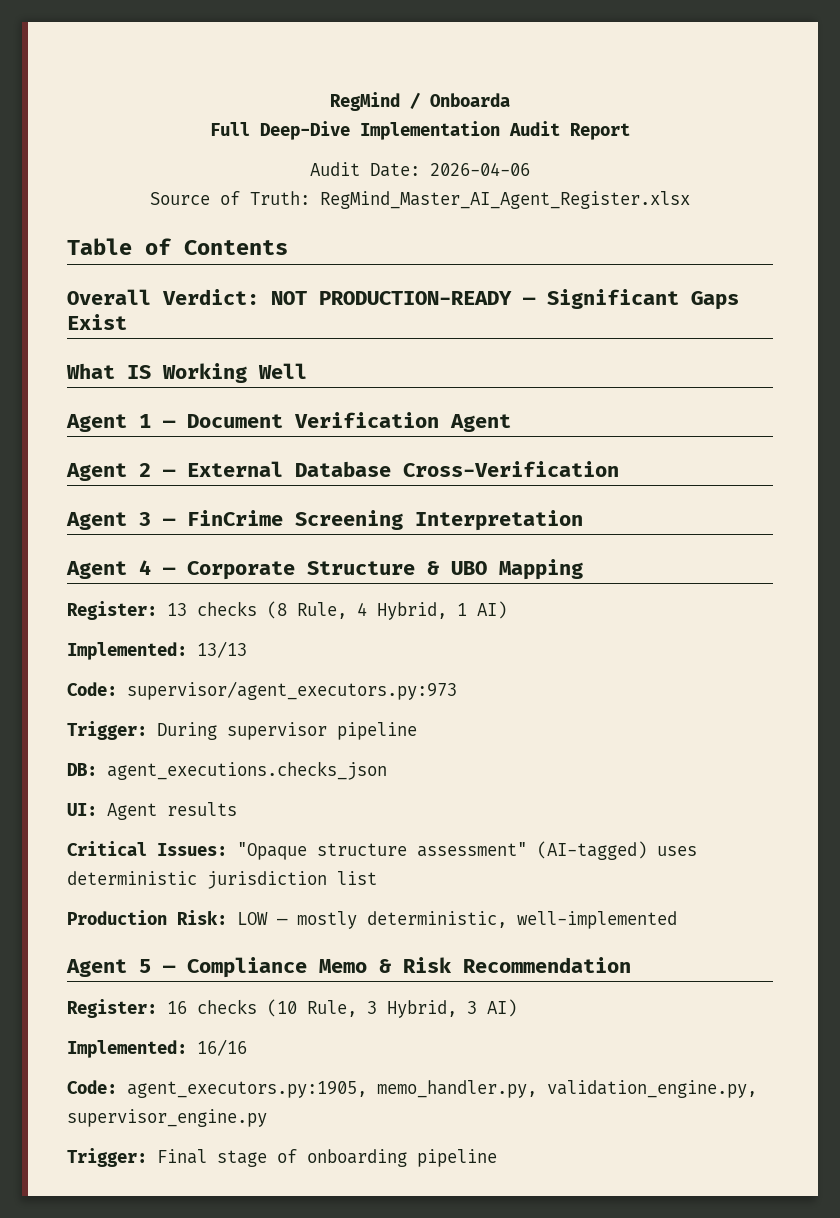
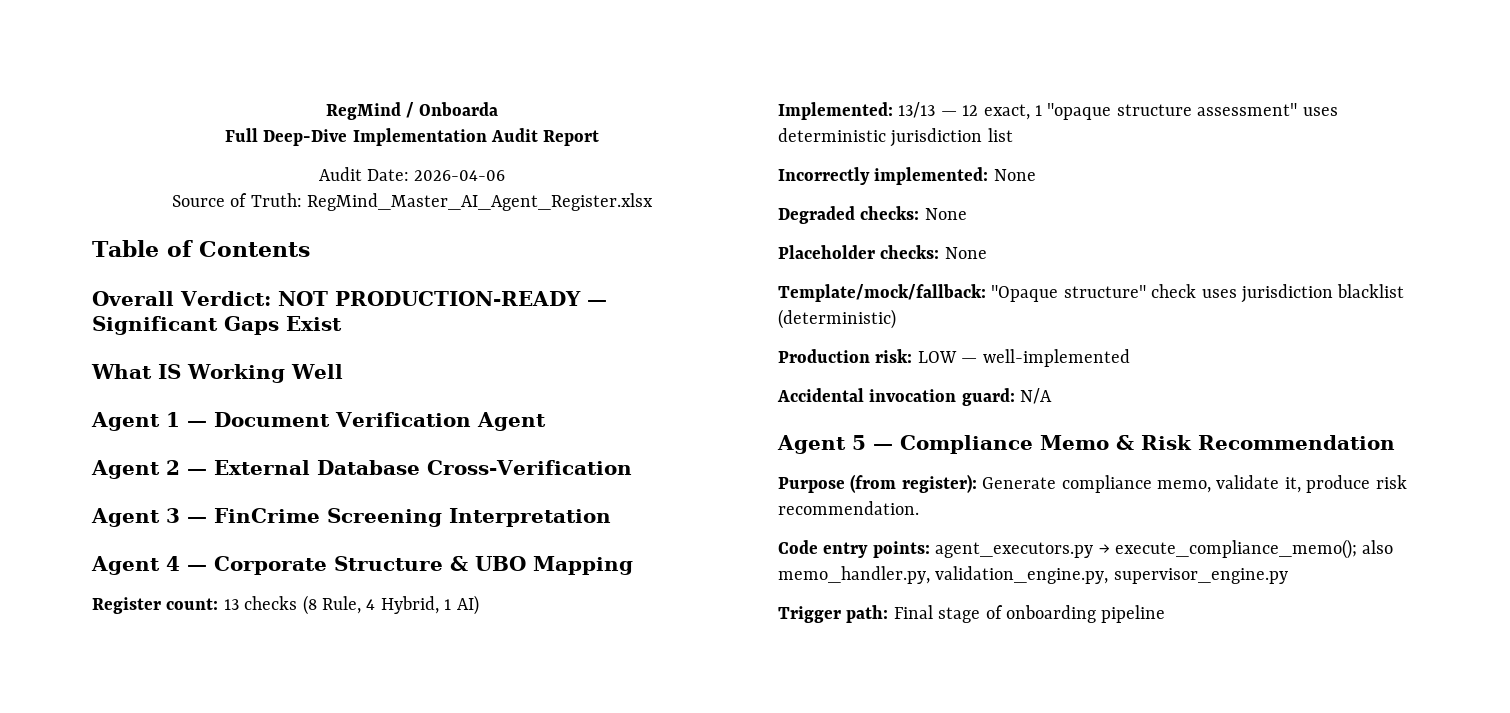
[67,601,157,620] Register: -> [92,597,219,614] Register count:
[67,681,457,700] [67,721,417,740] [67,761,387,780] [67,802,237,820] [67,841,307,860] // Code: supervisor/agent_executors.py:973 // Trigger: During supervisor pipeline // DB: agent_executions.checks_json // UI: Agent results // Critical Issues: "Opaque -> [940,103,1112,120] — 12 exact, 1 "opaque
[537,841,647,860] (AI-tagged) -> (1298, 109) none
(377, 878) none -> [778,167,1036,185] [778,206,967,224] [778,245,987,259] [778,284,1405,303] [778,309,896,329] // Incorrectly implemented: None // Degraded checks: None // Placeholder checks: None // Template/mock/fallback: "Opaque structure" check uses jurisdiction blacklist (deterministic)
[177,910,227,925] Risk: -> [875,349,913,363] risk:
[297,911,507,929] mostly deterministic, -> (978, 360) none
(677, 920) none -> [777,388,1053,406] // Accidental invocation guard: N/A
[67,999,517,1018] [67,1039,247,1058] [67,1080,367,1098] Register: 16 checks (10 Rule, 3 Hybrid, 3 AI) // Implemented: 16/16 // Code: agent_executors.py:1905, -> [778,474,1407,493] [778,501,919,515] [778,539,1394,559] Purpose (from register): Generate compliance memo, validate it, produce risk recommendation. // Code entry points: agent_executors.py → execute_compliance_memo(); also
[67,1148,147,1167] Trigger: -> [778,605,889,623] Trigger path:

